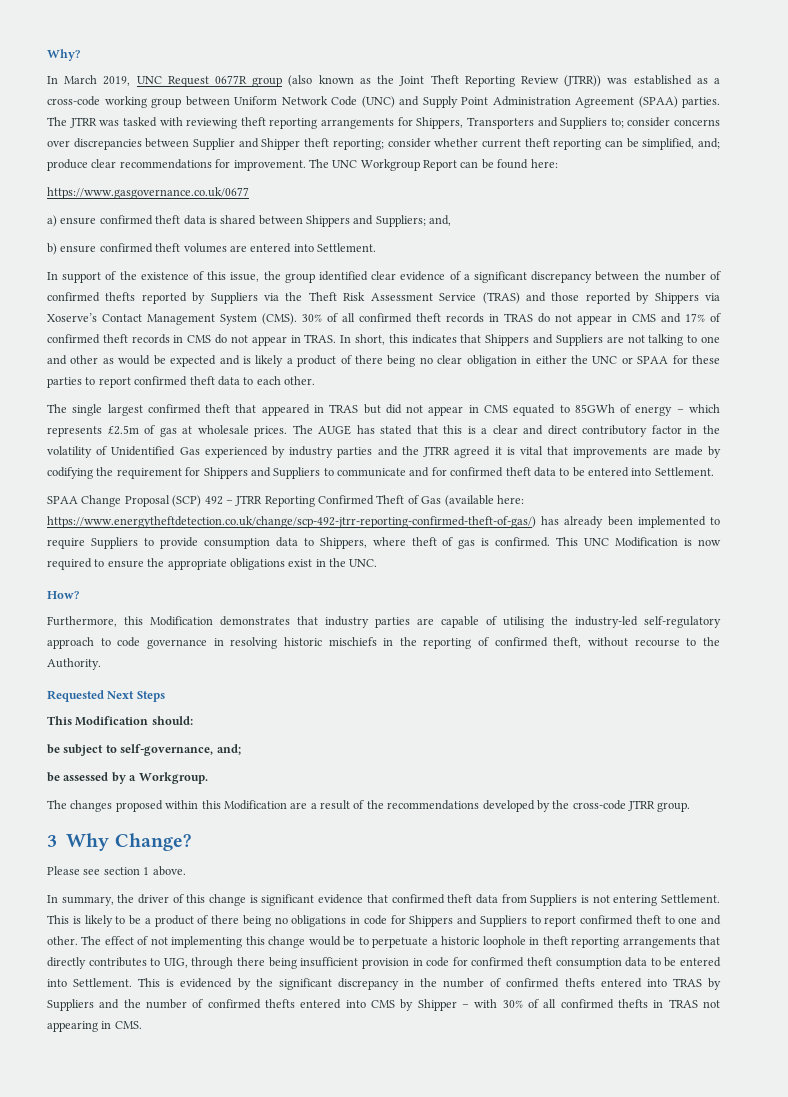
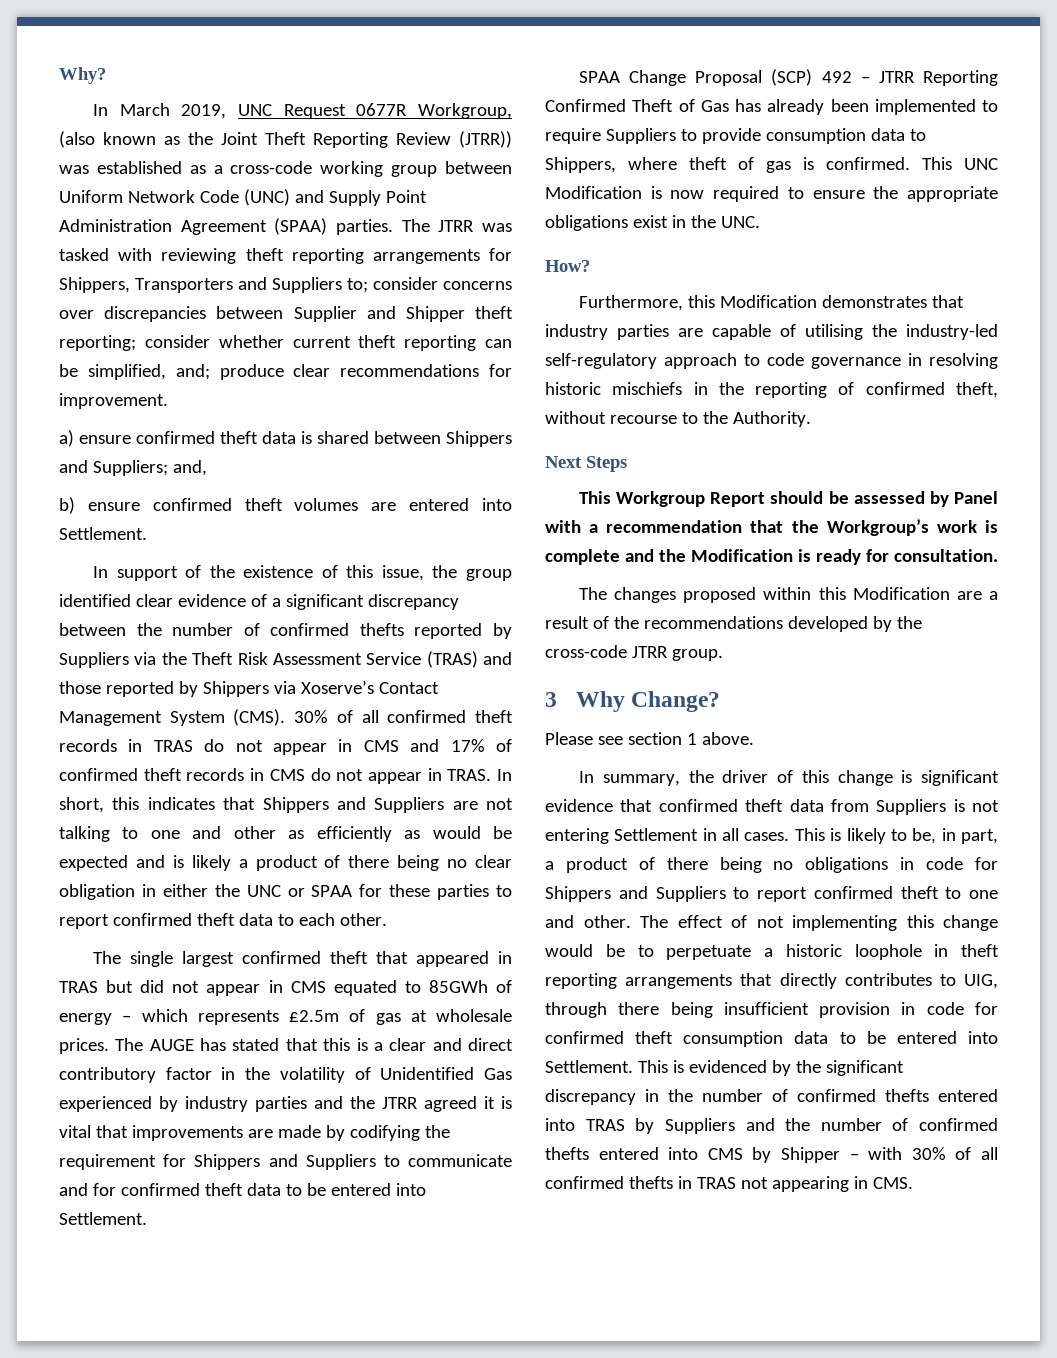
[252,77,283,87] group -> [417,103,512,119] Workgroup,
[308,159,558,171] [47,187,249,199] The UNC Workgroup Report can be found here: // https://www.gasgovernance.co.uk/0677 -> (168, 401) none
(114, 361) none -> [316,826,421,842] efficiently as
[444,495,524,507] [47,516,536,528] (available here: https://www.energytheftdetection.co.uk/change/scp-492-jtrr-reporting-confirmed-theft-of-gas/) -> (729, 106) none
[47,690,104,702] Requested -> (811, 419) none
[75,716,193,726] [47,744,241,756] [47,772,208,784] Modification should: // be subject to self-governance, and; // be assessed by a Workgroup. -> [616,491,999,507] [545,519,998,536] [545,549,998,565] Workgroup Report should be assessed by Panel with a recommendation that the Workgroup’s work is complete and the Modification is ready for consultation.
[661,894,721,903] Settlement. -> [614,828,790,841] Settlement in all cases.
[129,915,141,925] be -> [912,828,999,844] be, in part,

